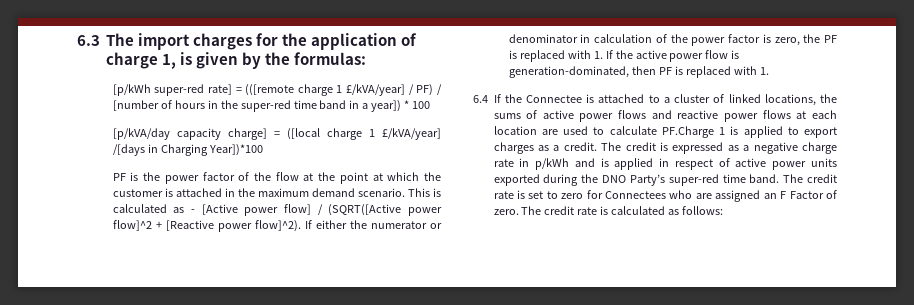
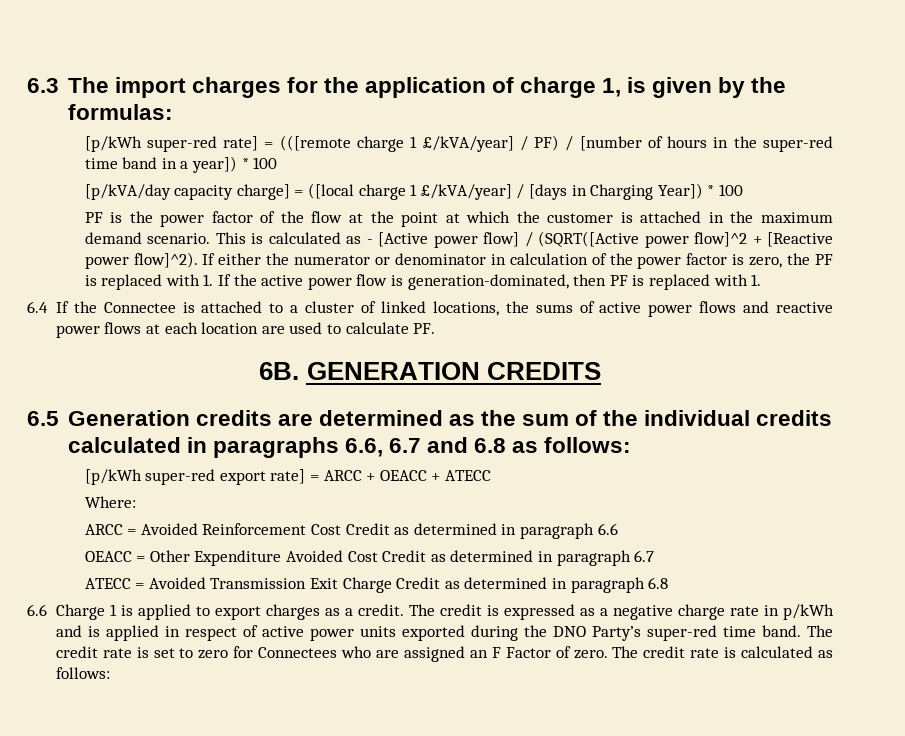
[112,144,263,156] /[days in Charging Year])*100 -> [516,183,743,200] / [days in Charging Year]) * 100
[661,126,714,138] PF.Charge -> [413,323,436,334] [259,362,601,380] [27,410,833,426] [67,437,632,458] [84,469,491,485] [84,496,136,508] [84,523,618,539] [84,550,655,566] [84,577,669,593] [27,604,105,620] PF. // 6B. GENERATION CREDITS // 6.5 Generation credits are determined as the sum of the individual credits calculated in paragraphs 6.6, 6.7 and 6.8 as follows: // [p/kWh super-red export rate] = ARCC + OEACC + ATECC // Where: // ARCC = Avoided Reinforcement Cost Credit as determined in paragraph 6.6 // OEACC = Other Expenditure Avoided Cost Credit as determined in paragraph 6.7 // ATECC = Avoided Transmission Exit Charge Credit as determined in paragraph 6.8 // 6.6 Charge

